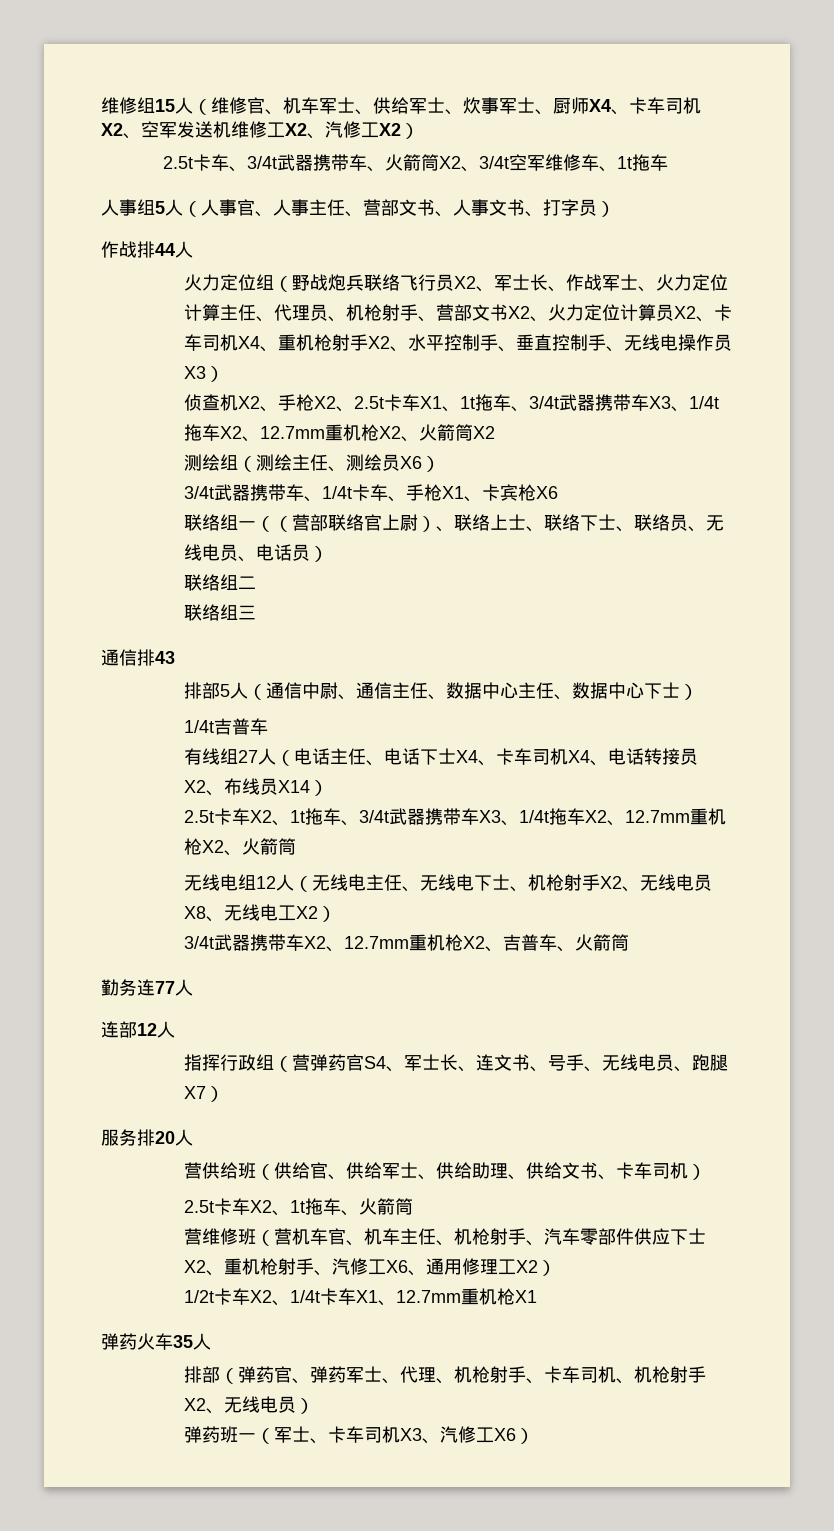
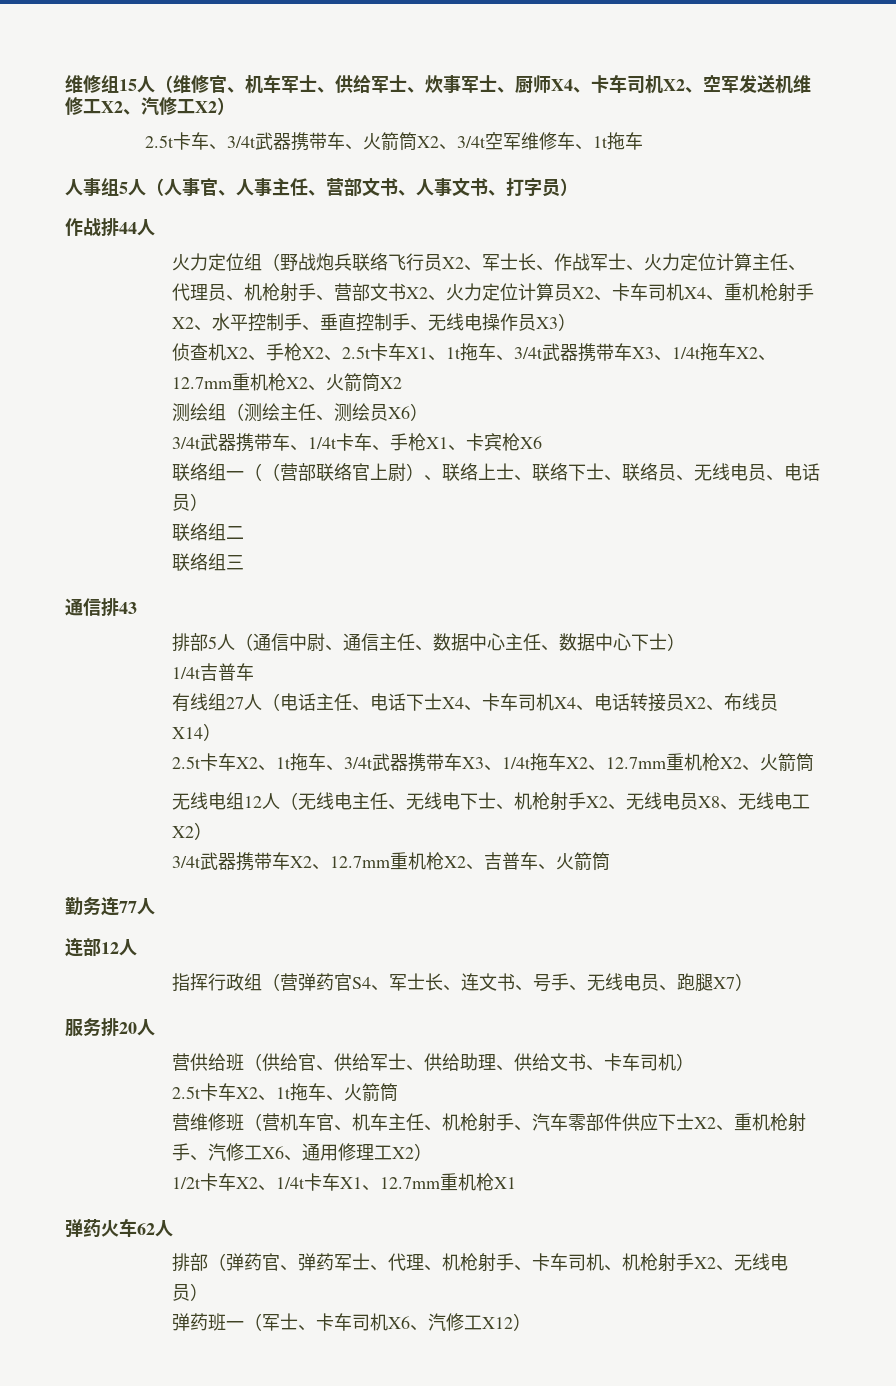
[173,1335,193,1348] 35 -> [137,1223,155,1235] 62
[400,1426,517,1444] X3、汽修工X6 -> [387,1313,513,1331] X6、汽修工X12

